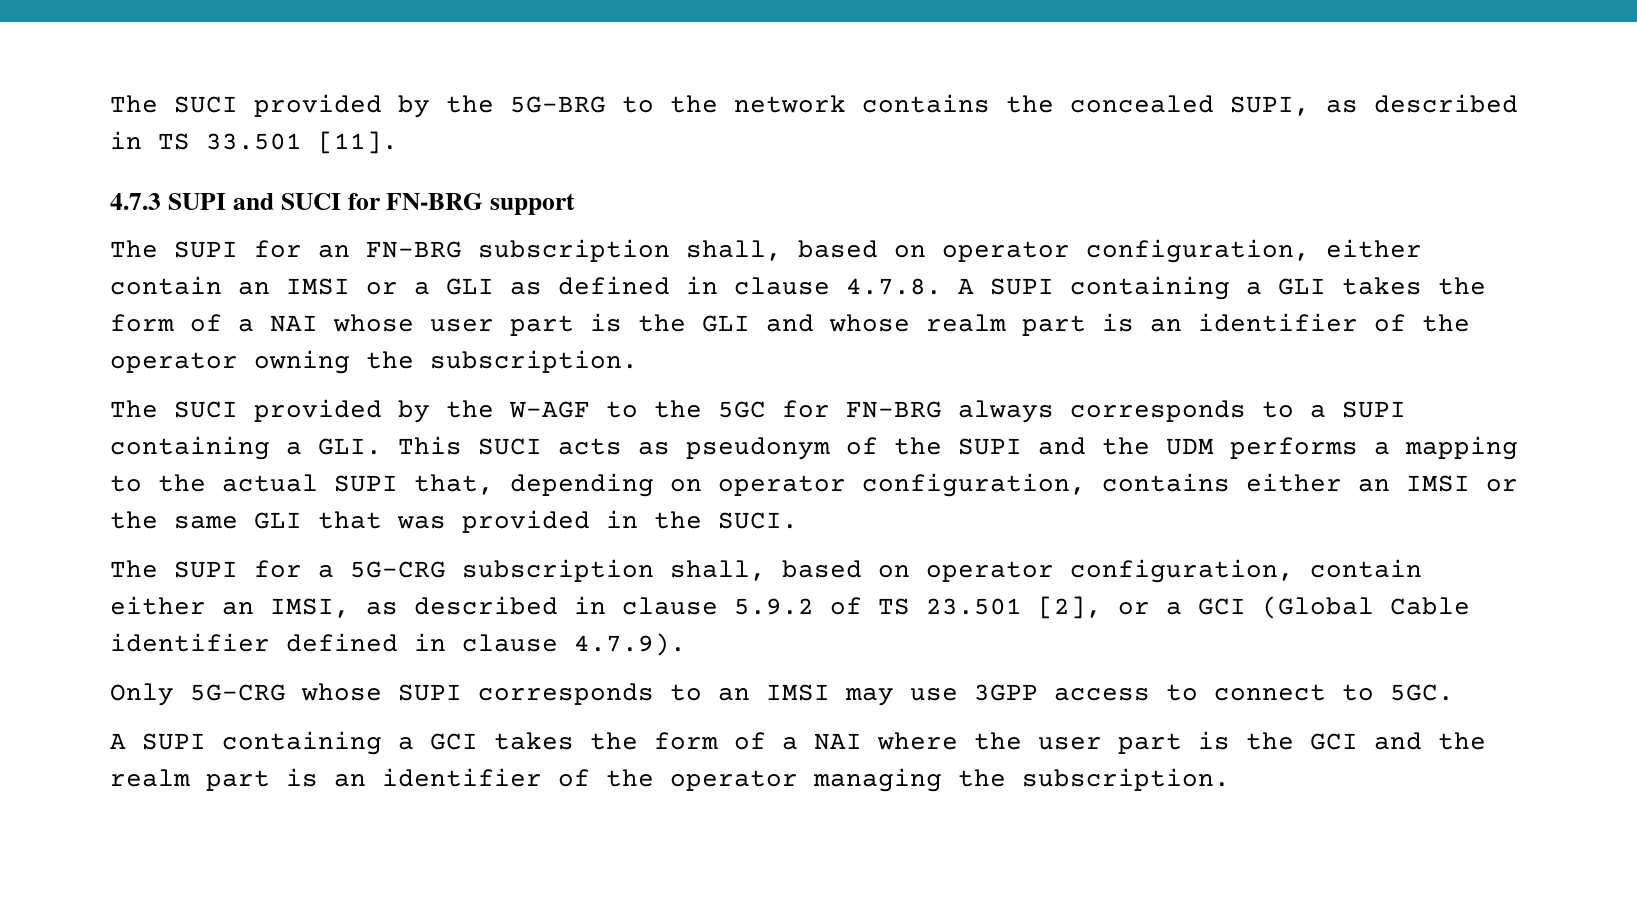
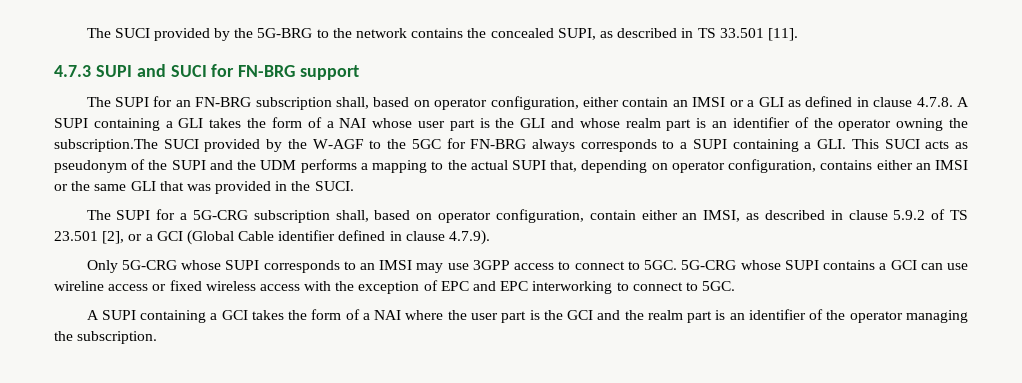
[430,350,638,373] [110,400,158,418] subscription. // The -> [54,139,158,152] subscription.The
(1454, 692) none -> [681,260,968,270] [54,280,736,294] 5G-CRG whose SUPI contains a GCI can use wireline access or fixed wireless access with the exception of EPC and EPC interworking to connect to 5GC.

